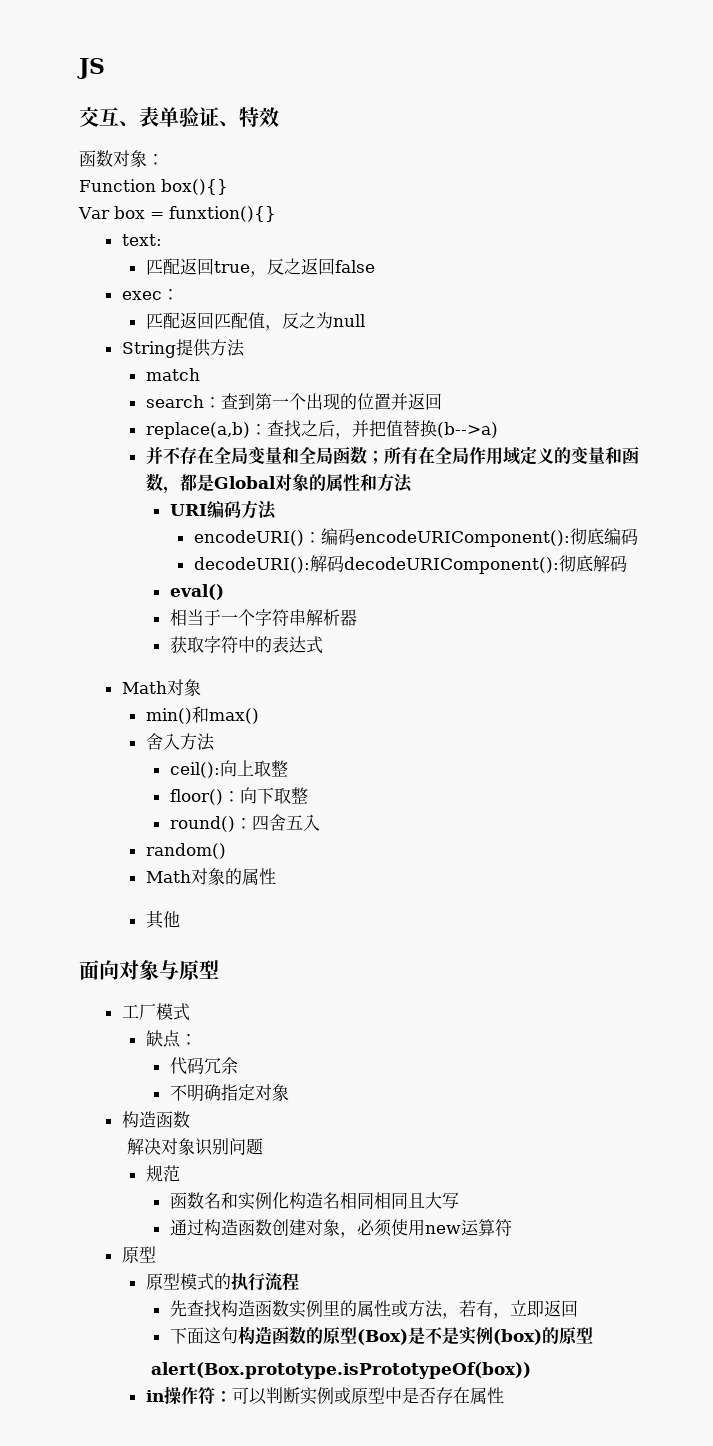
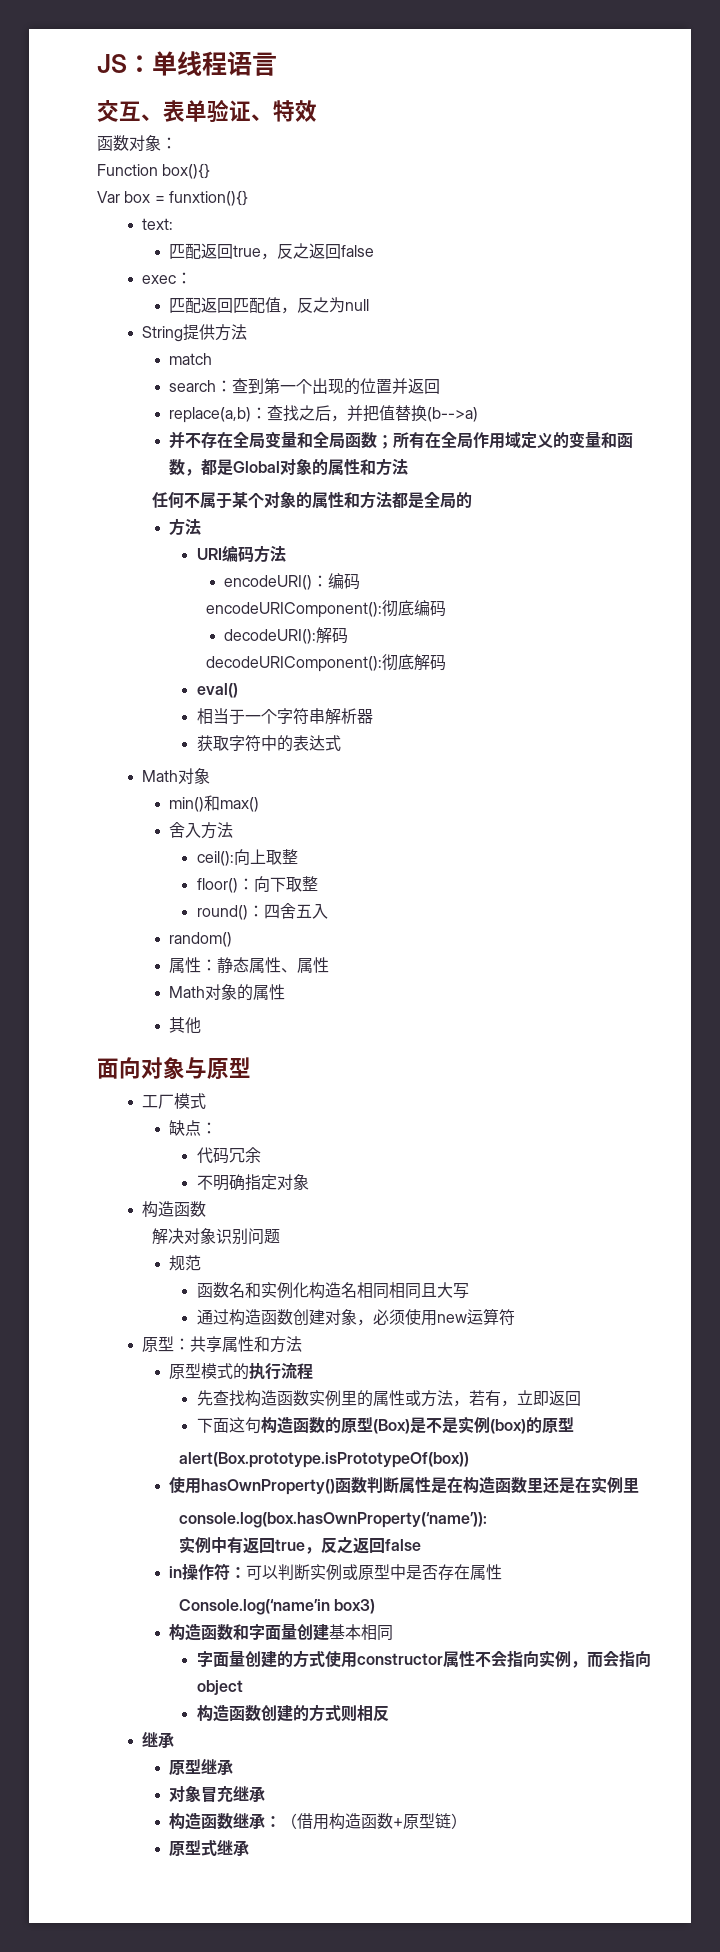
(105, 68) none -> [127,51,277,76] ：单线程语言
(413, 483) none -> [151,491,472,509] [169,518,202,536] // 任何不属于某个对象的属性和方法都是全局的 // 方法
(355, 536) none -> (360, 581) //
(344, 563) none -> (348, 635) //
(226, 851) none -> [169,957,330,973] // 属性：静态属性、属性
(156, 1254) none -> [173,1336,302,1353] ：共享属性和方法
(532, 1370) none -> [169,1476,640,1495] [179,1512,488,1528] [179,1536,422,1554] // 使用hasOwnProperty()函数判断属性是在构造函数里还是在实例里 // console.log(box.hasOwnProperty(‘name’)): // 实例中有返回true，反之返回false
(504, 1395) none -> [179,1599,376,1615] [169,1623,394,1641] [196,1650,651,1668] [196,1680,243,1695] [196,1704,389,1722] [141,1731,174,1748] [169,1758,234,1775] [169,1785,266,1802] [169,1812,468,1830] [169,1839,250,1856] // Console.log(‘name’in box3) // 构造函数和字面量创建基本相同 // 字面量创建的方式使用constructor属性不会指向实例，而会指向object // 构造函数创建的方式则相反 // 继承 // 原型继承 // 对象冒充继承 // 构造函数继承：（借用构造函数+原型链） // 原型式继承

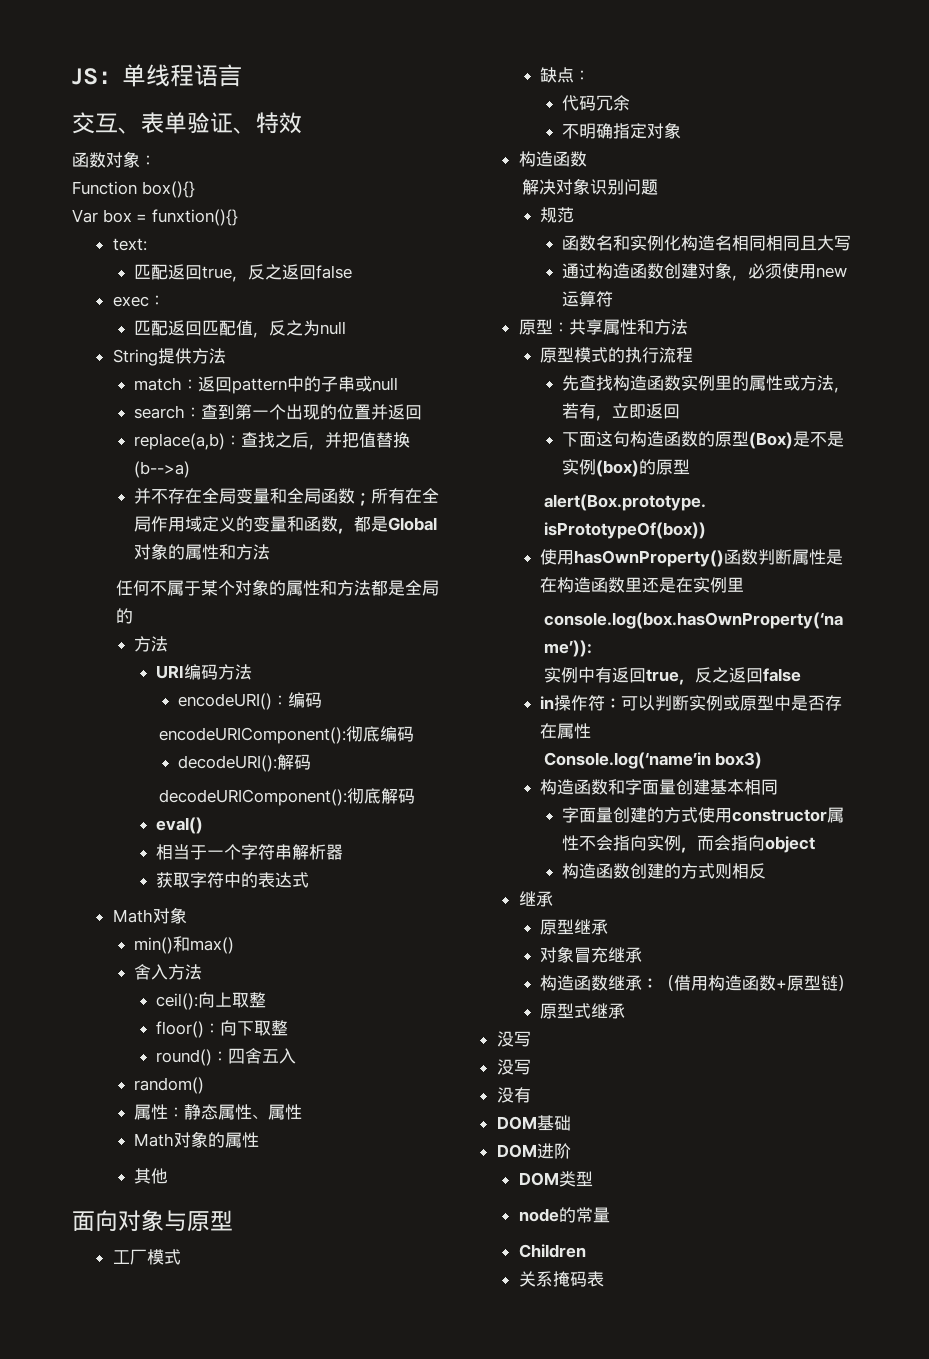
(213, 359) none -> [182,376,399,394] ：返回pattern中的子串或null
(250, 1848) none -> [496,1031,531,1047] [496,1059,531,1075] [496,1087,531,1103] [496,1115,571,1131] [496,1143,571,1159] [518,1171,593,1187] [518,1207,610,1223] [518,1244,586,1258] [518,1271,604,1287] // 没写 // 没写 // 没有 // DOM基础 // DOM进阶 // DOM类型 // node的常量 // Children // 关系掩码表

